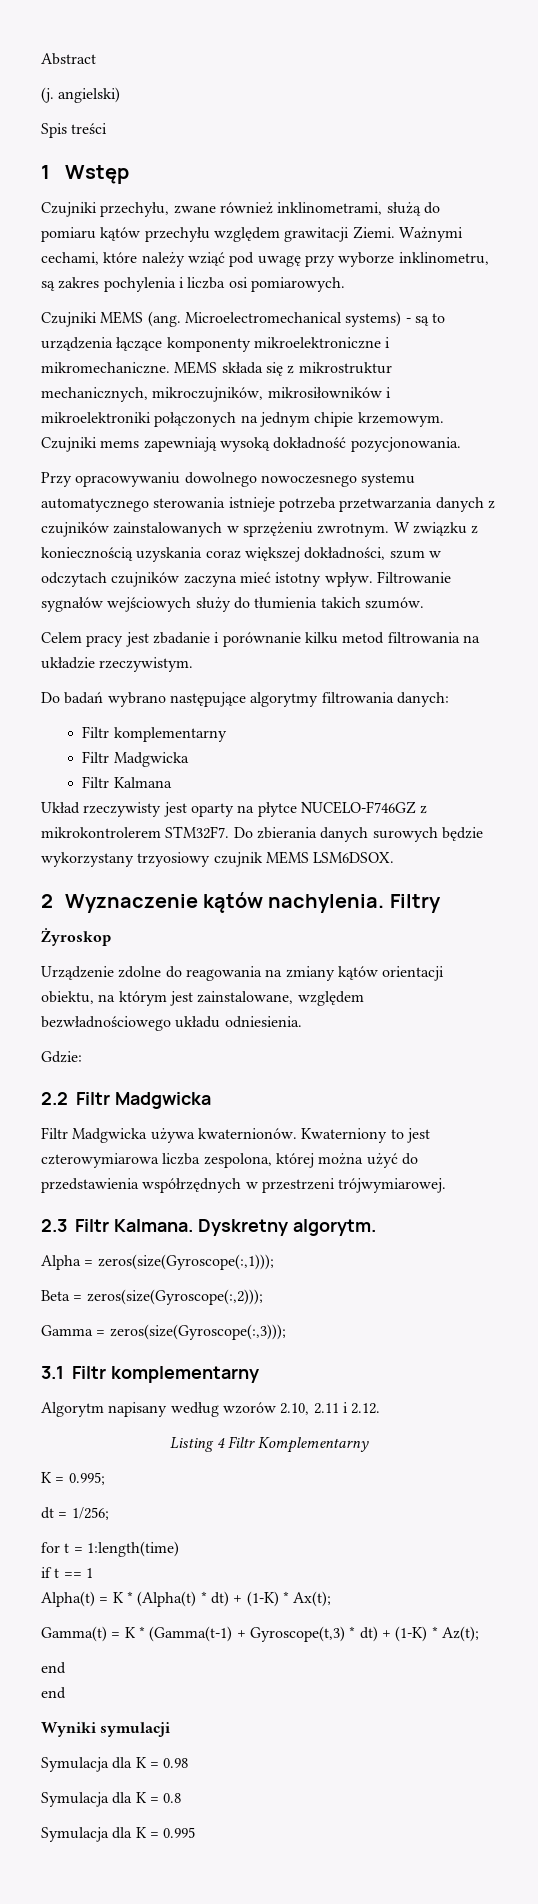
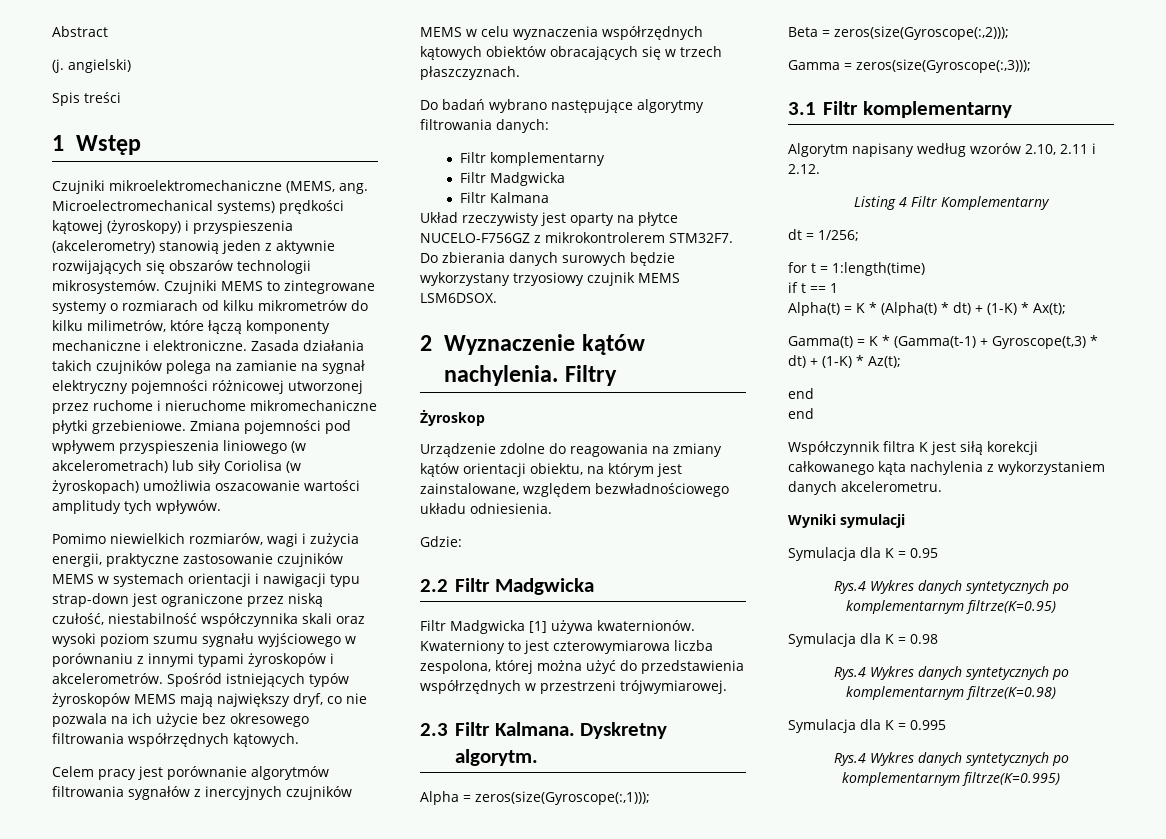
[100,202,440,217] [41,226,463,242] [41,252,489,267] [41,277,345,292] [41,311,446,327] [41,337,391,352] [41,361,392,376] [41,387,391,402] [41,412,444,427] [41,437,461,452] [41,472,416,487] [41,497,495,512] [41,522,479,537] [41,547,441,562] [41,571,451,587] [41,597,424,612] [41,632,480,647] [41,657,194,672] przechyłu, zwane również inklinometrami, służą do pomiaru kątów przechyłu względem grawitacji Ziemi. Ważnymi cechami, które należy wziąć pod uwagę przy wyborze inklinometru, są zakres pochylenia i liczba osi pomiarowych. // Czujniki MEMS (ang. Microelectromechanical systems) - są to urządzenia łączące komponenty mikroelektroniczne i mikromechaniczne. MEMS składa się z mikrostruktur mechanicznych, mikroczujników, mikrosiłowników i mikroelektroniki połączonych na jednym chipie krzemowym. Czujniki mems zapewniają wysoką dokładność pozycjonowania. // Przy opracowywaniu dowolnego nowoczesnego systemu automatycznego sterowania istnieje potrzeba przetwarzania danych z czujników zainstalowanych w sprzężeniu zwrotnym. W związku z koniecznością uzyskania coraz większej dokładności, szum w odczytach czujników zaczyna mieć istotny wpływ. Filtrowanie sygnałów wejściowych służy do tłumienia takich szumów. // Celem pracy jest zbadanie i porównanie kilku metod filtrowania na układzie rzeczywistym. -> [109,180,368,194] [52,200,344,214] [52,220,293,234] [52,240,335,254] [52,260,311,274] [52,280,375,294] [52,300,368,314] [52,320,330,334] [52,340,364,351] [52,360,365,374] [52,380,363,394] [52,400,377,414] [52,420,351,434] [52,440,306,454] [52,460,301,474] [52,480,360,494] [52,500,221,514] [52,533,359,547] [52,553,343,567] [52,573,360,587] [52,593,323,607] [52,613,365,627] [52,633,356,647] [52,653,334,667] [52,673,349,687] [52,693,367,707] [52,713,309,727] [52,733,299,747] [52,766,329,780] [52,786,352,800] [420,26,703,40] [420,46,722,60] [420,66,520,80] mikroelektromechaniczne (MEMS, ang. Microelectromechanical systems) prędkości kątowej (żyroskopy) i przyspieszenia (akcelerometry) stanowią jeden z aktywnie rozwijających się obszarów technologii mikrosystemów. Czujniki MEMS to zintegrowane systemy o rozmiarach od kilku mikrometrów do kilku milimetrów, które łączą komponenty mechaniczne i elektroniczne. Zasada działania takich czujników polega na zamianie na sygnał elektryczny pojemności różnicowej utworzonej przez ruchome i nieruchome mikromechaniczne płytki grzebieniowe. Zmiana pojemności pod wpływem przyspieszenia liniowego (w akcelerometrach) lub siły Coriolisa (w żyroskopach) umożliwia oszacowanie wartości amplitudy tych wpływów. // Pomimo niewielkich rozmiarów, wagi i zużycia energii, praktyczne zastosowanie czujników MEMS w systemach orientacji i nawigacji typu strap-down jest ograniczone przez niską czułość, niestabilność współczynnika skali oraz wysoki poziom szumu sygnału wyjściowego w porównaniu z innymi typami żyroskopów i akcelerometrów. Spośród istniejących typów żyroskopów MEMS mają największy dryf, co nie pozwala na ich użycie bez okresowego filtrowania współrzędnych kątowych. // Celem pracy jest porównanie algorytmów filtrowania sygnałów z inercyjnych czujników MEMS w celu wyznaczenia współrzędnych kątowych obiektów obracających się w trzech płaszczyznach.
[300,801,416,814] NUCELO-F746GZ -> [420,233,530,243] NUCELO-F756GZ
(148, 1135) none -> [529,621,547,633] [1]
[41,1472,105,1485] // K = 0.995; -> (1050, 203) none
(66, 1693) none -> [788,441,1038,455] [788,461,1105,475] [788,481,942,495] // Współczynnik filtra K jest siłą korekcji całkowanego kąta nachylenia z wykorzystaniem danych akcelerometru.
[163,1758,189,1768] [41,1792,182,1807] 0.98 // Symulacja dla K = 0.8 -> [910,548,938,558] [833,580,1069,594] [846,600,1056,614] [788,633,938,647] [833,666,1069,680] [846,686,1056,700] 0.95 // Rys.4 Wykres danych syntetycznych po komplementarnym filtrze(K=0.95) // Symulacja dla K = 0.98 // Rys.4 Wykres danych syntetycznych po komplementarnym filtrze(K=0.98)
(196, 1832) none -> [833,752,1069,766] [842,772,1060,786] // Rys.4 Wykres danych syntetycznych po komplementarnym filtrze(K=0.995)

